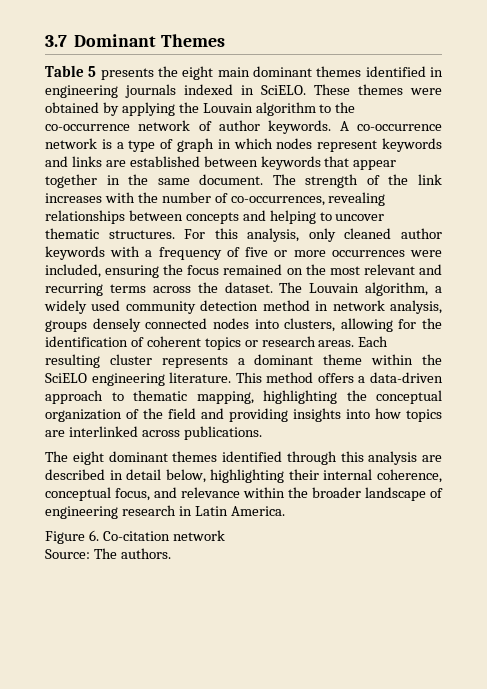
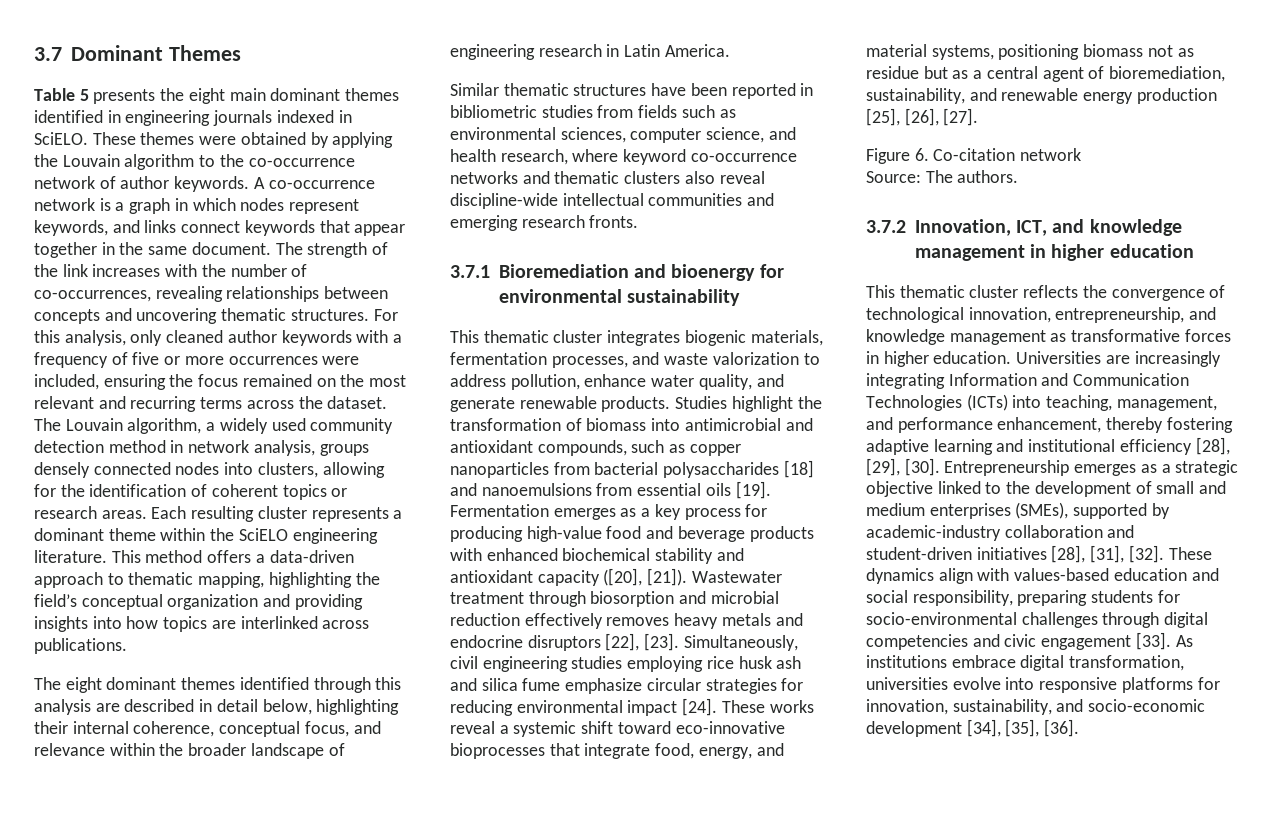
[128,139,174,152] type of -> (125, 206) none
[382,138,443,152] keywords -> [34,220,108,236] keywords,
[105,156,258,167] are established between -> [181,221,241,233] connect
[269,210,385,224] helping to uncover -> [136,308,218,324] uncovering
(367, 395) none -> [34,594,77,607] field’s
[126,408,196,419] of the field -> (259, 602) none
(285, 511) none -> [450,83,814,99] [450,105,736,118] [450,127,796,143] [450,149,797,165] [450,171,765,184] [450,193,775,209] [450,215,639,231] [450,264,784,281] [498,289,741,306] [450,330,823,346] [450,352,820,368] [450,374,784,390] [450,396,822,412] [450,418,813,431] [450,440,741,456] [450,460,814,478] [450,481,771,499] [450,504,768,520] [450,526,814,542] [450,548,744,564] [450,568,782,586] [450,591,779,607] [450,613,803,629] [450,633,798,651] [450,656,802,672] [450,678,804,694] [450,698,814,716] [450,721,785,737] [450,743,784,759] [866,44,1194,60] [866,66,1226,82] [866,88,1217,104] [866,108,979,126] // Similar thematic structures have been reported in bibliometric studies from fields such as environmental sciences, computer science, and health research, where keyword co-occurrence networks and thematic clusters also reveal discipline-wide intellectual communities and emerging research fronts. // 3.7.1 Bioremediation and bioenergy for environmental sustainability // This thematic cluster integrates biogenic materials, fermentation processes, and waste valorization to address pollution, enhance water quality, and generate renewable products. Studies highlight the transformation of biomass into antimicrobial and antioxidant compounds, such as copper nanoparticles from bacterial polysaccharides [18] and nanoemulsions from essential oils [19]. Fermentation emerges as a key process for producing high-value food and beverage products with enhanced biochemical stability and antioxidant capacity ([20], [21]). Wastewater treatment through biosorption and microbial reduction effectively removes heavy metals and endocrine disruptors [22], [23]. Simultaneously, civil engineering studies employing rice husk ash and silica fume emphasize circular strategies for reducing environmental impact [24]. These works reveal a systemic shift toward eco-innovative bioprocesses that integrate food, energy, and material systems, positioning biomass not as residue but as a central agent of bioremediation, sustainability, and renewable energy production [25], [26], [27].
(171, 553) none -> [866,219,1182,236] [914,244,1194,261] [866,285,1226,301] [866,307,1217,323] [866,329,1231,345] [866,351,1221,367] [866,373,1190,389] [866,394,1217,411] [866,417,1233,433] [866,437,1230,455] [866,458,1239,476] [866,481,1227,497] [866,502,1170,519] [866,525,1135,541] [866,545,1212,563] [866,568,1219,584] [866,590,1180,606] [866,612,1209,628] [866,632,1193,650] [866,655,1185,671] [866,677,1220,693] [866,699,1206,715] [866,719,1080,737] // 3.7.2 Innovation, ICT, and knowledge management in higher education // This thematic cluster reflects the convergence of technological innovation, entrepreneurship, and knowledge management as transformative forces in higher education. Universities are increasingly integrating Information and Communication Technologies (ICTs) into teaching, management, and performance enhancement, thereby fostering adaptive learning and institutional efficiency [28], [29], [30]. Entrepreneurship emerges as a strategic objective linked to the development of small and medium enterprises (SMEs), supported by academic-industry collaboration and student-driven initiatives [28], [31], [32]. These dynamics align with values-based education and social responsibility, preparing students for socio-environmental challenges through digital competencies and civic engagement [33]. As institutions embrace digital transformation, universities evolve into responsive platforms for innovation, sustainability, and socio-economic development [34], [35], [36].

